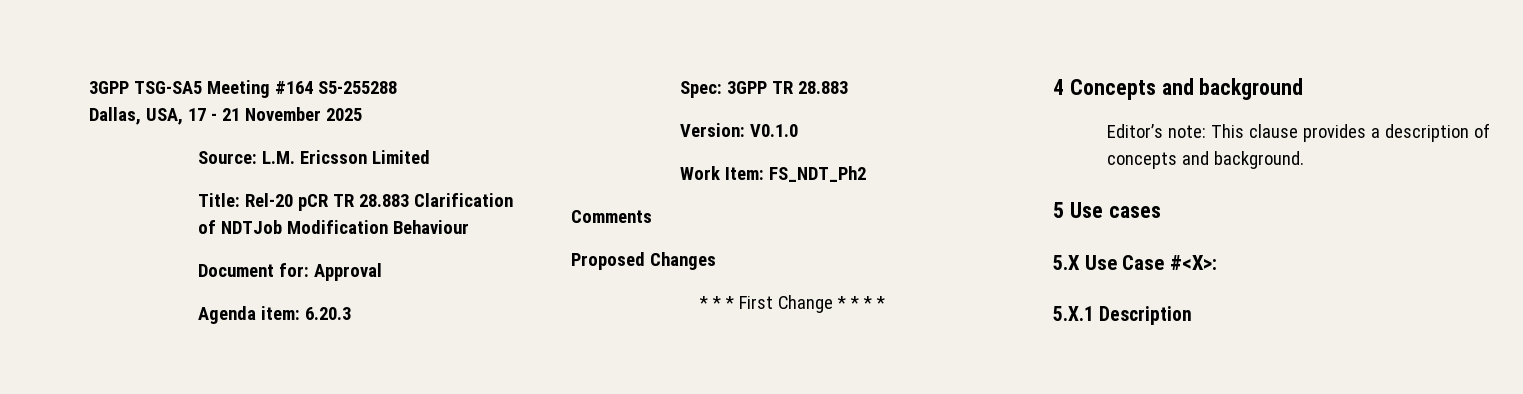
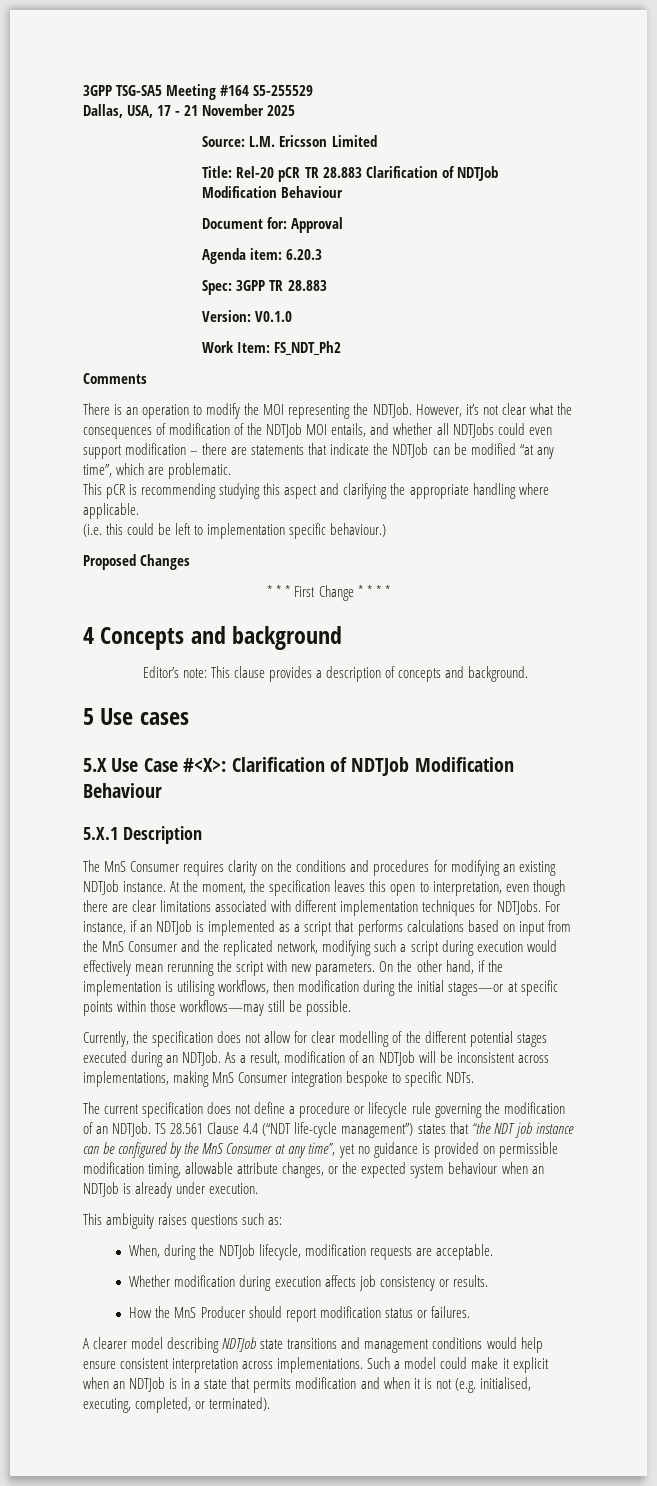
[317,81,397,94] S5-255288 -> [253,85,314,96] S5-255529
(652, 216) none -> [83,403,572,419] [83,423,552,439] [83,443,554,459] [83,463,232,479] [83,483,549,499] [83,503,139,519] [83,523,387,539] // There is an operation to modify the MOI representing the NDTJob. However, it’s not clear what the consequences of modification of the NDTJob MOI entails, and whether all NDTJobs could even support modification – there are statements that indicate the NDTJob can be modified “at any time”, which are problematic. // This pCR is recommending studying this aspect and clarifying the appropriate handling where applicable. // (i.e. this could be left to implementation specific behaviour.)
[1053,306,1193,325] // 5.X.1 Description -> [231,757,514,776] [83,783,162,798] [83,826,202,844] [83,860,556,876] [83,880,565,896] [83,900,560,916] [83,920,571,936] [83,940,557,956] [83,960,503,976] [83,980,558,996] [83,1000,352,1016] [83,1031,547,1047] [83,1051,549,1067] [83,1071,475,1087] [83,1102,565,1118] [83,1122,574,1138] [83,1142,558,1158] [83,1162,544,1178] [83,1182,259,1198] [83,1213,283,1229] [129,1244,493,1260] [129,1275,488,1291] [129,1306,470,1322] [83,1337,543,1353] [83,1357,549,1373] [83,1377,531,1393] [83,1397,271,1413] Clarification of NDTJob Modification Behaviour // 5.X.1 Description // The MnS Consumer requires clarity on the conditions and procedures for modifying an existing NDTJob instance. At the moment, the specification leaves this open to interpretation, even though there are clear limitations associated with different implementation techniques for NDTJobs. For instance, if an NDTJob is implemented as a script that performs calculations based on input from the MnS Consumer and the replicated network, modifying such a script during execution would effectively mean rerunning the script with new parameters. On the other hand, if the implementation is utilising workflows, then modification during the initial stages—or at specific points within those workflows—may still be possible. // Currently, the specification does not allow for clear modelling of the different potential stages executed during an NDTJob. As a result, modification of an NDTJob will be inconsistent across implementations, making MnS Consumer integration bespoke to specific NDTs. // The current specification does not define a procedure or lifecycle rule governing the modification of an NDTJob. TS 28.561 Clause 4.4 (“NDT life-cycle management”) states that “the NDT job instance can be configured by the MnS Consumer at any time”, yet no guidance is provided on permissible modification timing, allowable attribute changes, or the expected system behaviour when an NDTJob is already under execution. // This ambiguity raises questions such as: // When, during the NDTJob lifecycle, modification requests are acceptable. // Whether modification during execution affects job consistency or results. // How the MnS Producer should report modification status or failures. // A clearer model describing NDTJob state transitions and management conditions would help ensure consistent interpretation across implementations. Such a model could make it explicit when an NDTJob is in a state that permits modification and when it is not (e.g. initialised, executing, completed, or terminated).

